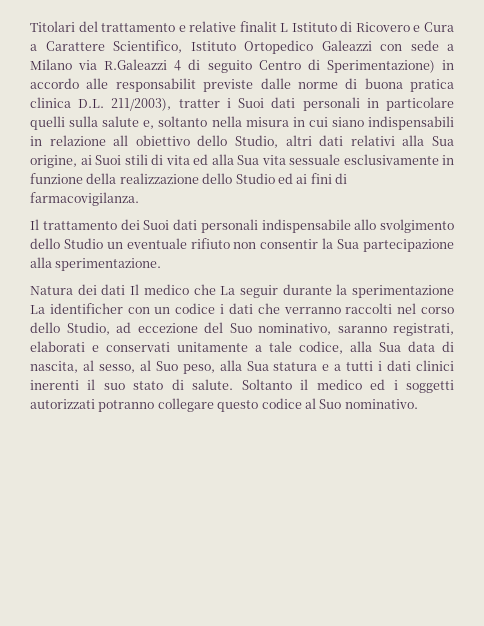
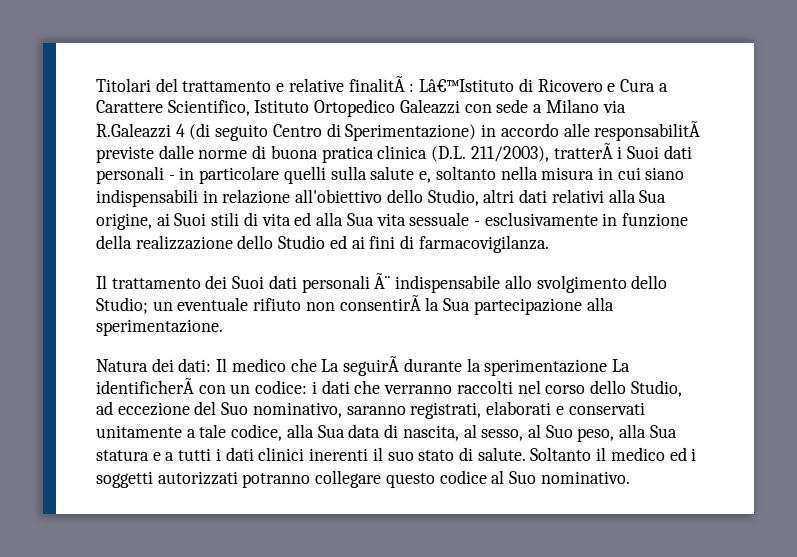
[239,21,337,32] finalit L Istituto -> [348,76,515,92] finalitÃ : Lâ€™Istituto
[188,59,201,70] di -> [189,123,211,140] (di
[115,78,196,92] responsabilit -> [594,121,701,141] responsabilitÃ
[78,98,220,111] D.L. 211/2003), tratter -> [431,143,613,162] (D.L. 211/2003), tratterÃ
(360, 104) none -> [168,175,175,180] -
[113,135,190,146] all obiettivo -> [295,189,383,203] all'obiettivo
(340, 159) none -> [473,221,480,226] -
(258, 226) none -> [374,273,391,289] Ã¨
[63,238,103,249] Studio -> [96,297,148,314] Studio;
[260,239,319,249] consentir -> [339,295,421,311] consentirÃ
[101,284,126,295] dati -> [178,358,212,372] dati:
[239,285,278,298] seguir -> [343,356,400,376] seguirÃ
[49,303,123,314] identificher -> [96,378,194,394] identificherÃ
[175,303,216,314] codice -> [255,380,308,394] codice:

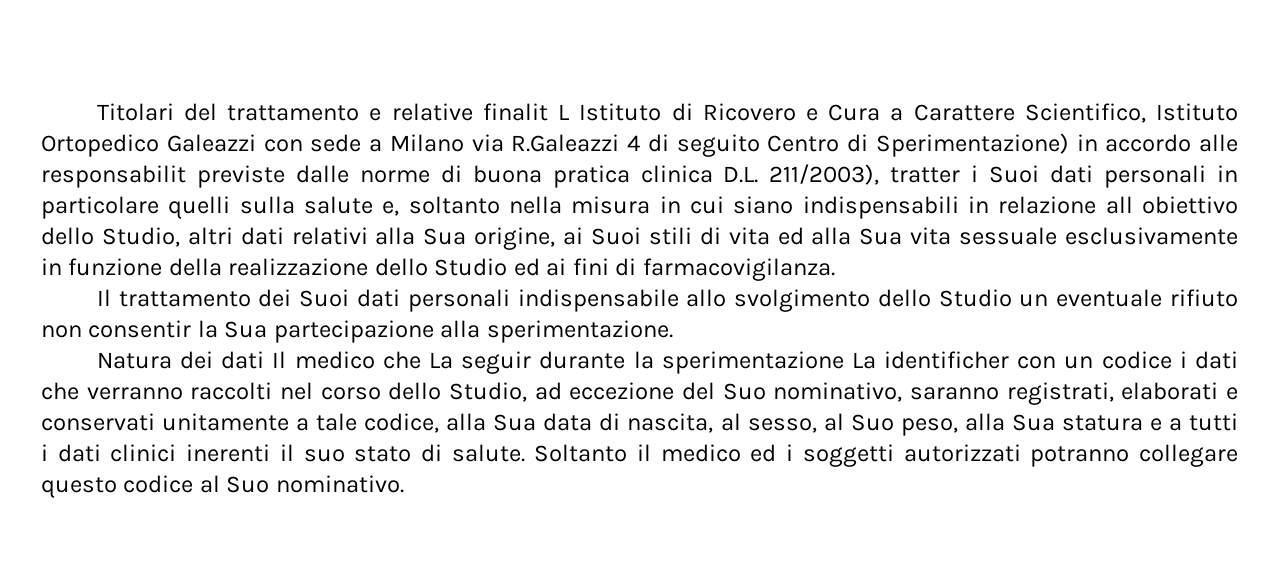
[348,76,515,92] finalitÃ : Lâ€™Istituto -> [482,103,662,121] finalit L Istituto
[189,123,211,140] (di -> [647,134,669,152] di
[594,121,701,141] responsabilitÃ -> [41,165,186,188] responsabilit
[431,143,613,162] (D.L. 211/2003), tratterÃ -> [723,164,961,185] D.L. 211/2003), tratter
[168,175,175,180] - -> (1207, 176) none
[295,189,383,203] all'obiettivo -> [1105,196,1238,214] all obiettivo
[473,221,480,226] - -> (1058, 236) none
[374,273,391,289] Ã¨ -> (510, 300) none
[96,297,148,314] Studio; -> [938,289,1012,307] Studio
[339,295,421,311] consentirÃ -> [88,320,192,338] consentir
[178,358,212,372] dati: -> [221,351,265,369] dati
[343,356,400,376] seguirÃ -> [461,351,532,374] seguir
[96,378,194,394] identificherÃ -> [884,351,1010,369] identificher
[255,380,308,394] codice: -> [1101,351,1172,369] codice

